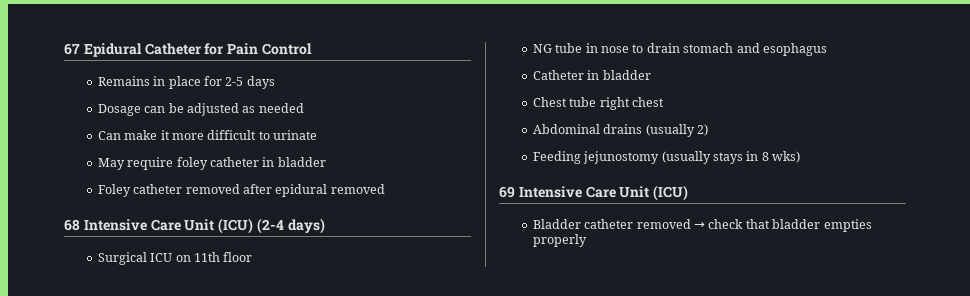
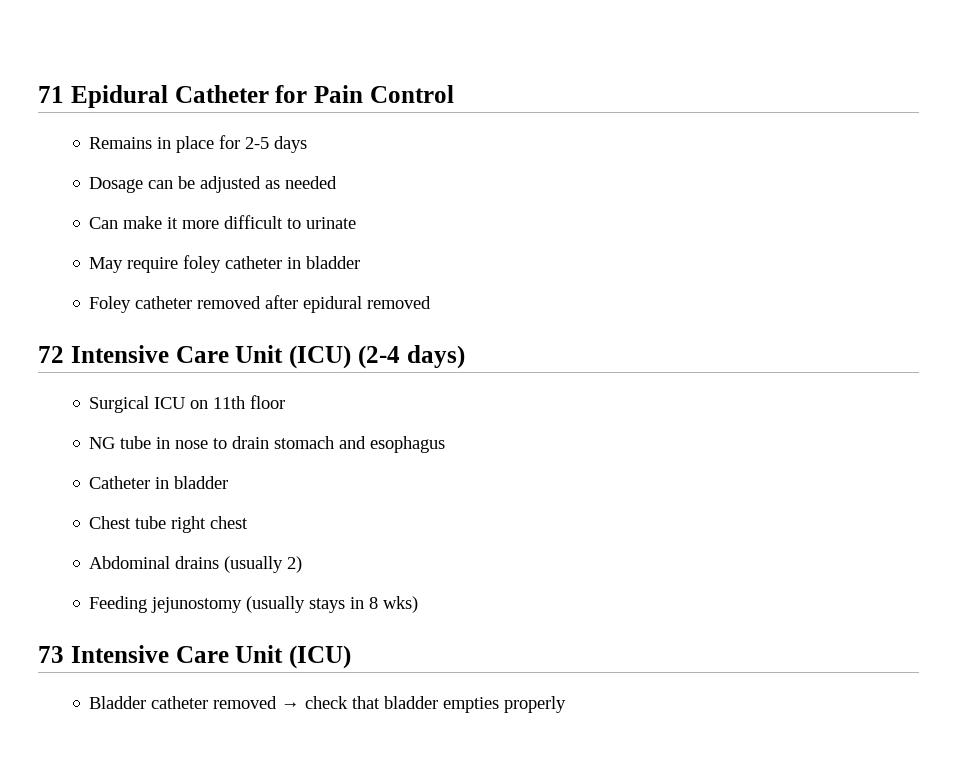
[64,43,80,55] 67 -> [38,86,64,103] 71
[64,219,80,231] 68 -> [38,346,64,363] 72
[499,186,515,198] 69 -> [38,646,64,663] 73

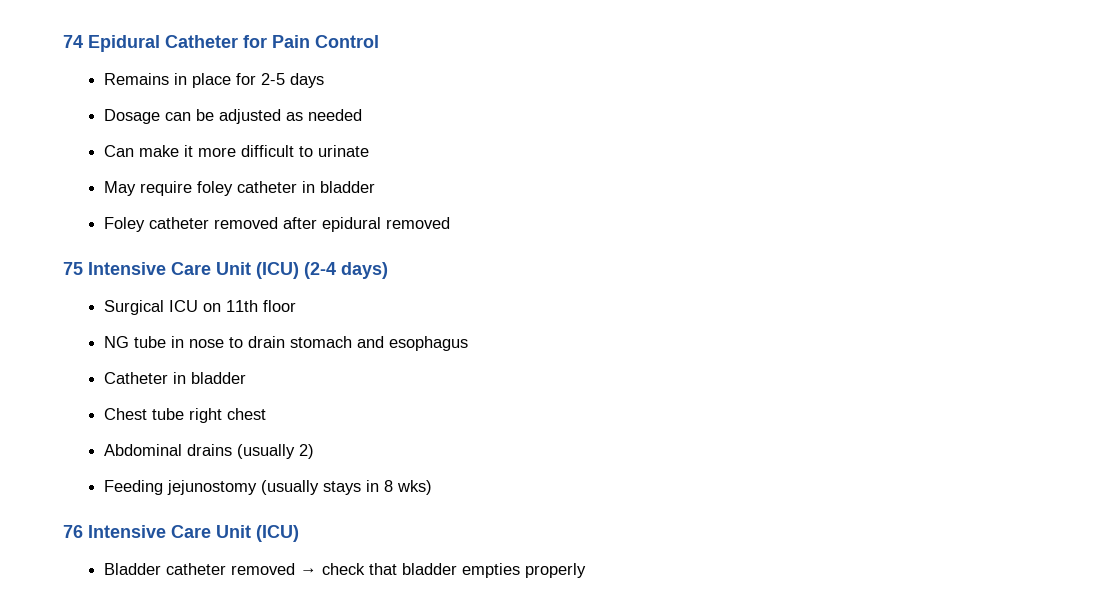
[38,86,64,103] 71 -> [63,35,83,48] 74
[38,346,64,363] 72 -> [63,262,83,275] 75
[38,646,64,663] 73 -> [63,525,83,538] 76

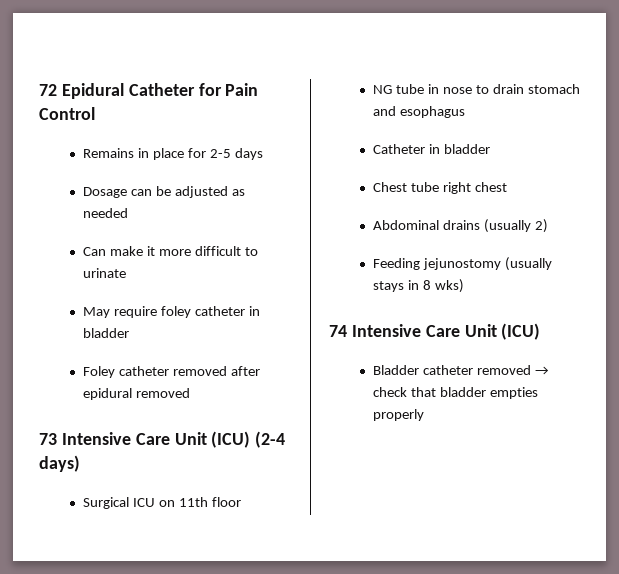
[63,35,83,48] 74 -> [39,84,57,96] 72
[63,262,83,275] 75 -> [39,433,57,445] 73
[63,525,83,538] 76 -> [329,325,347,337] 74

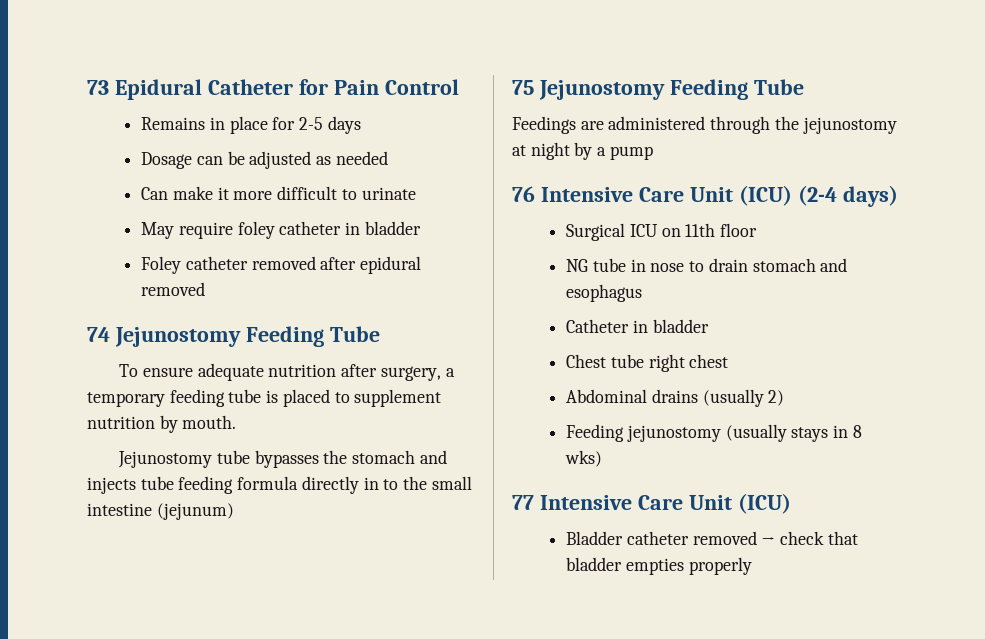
[39,84,57,96] 72 -> [87,80,109,95] 73
[39,433,57,445] 73 -> [87,326,380,347] [119,363,455,381] [87,389,442,407] [87,415,237,433] [118,450,447,468] [87,476,472,494] [87,503,234,520] [512,79,804,100] [512,116,897,134] [512,142,653,160] [512,186,535,202] 74 Jejunostomy Feeding Tube // To ensure adequate nutrition after surgery, a temporary feeding tube is placed to supplement nutrition by mouth. // Jejunostomy tube bypasses the stomach and injects tube feeding formula directly in to the small intestine (jejunum) // 75 Jejunostomy Feeding Tube // Feedings are administered through the jejunostomy at night by a pump // 76
[329,325,347,337] 74 -> [512,495,534,510] 77

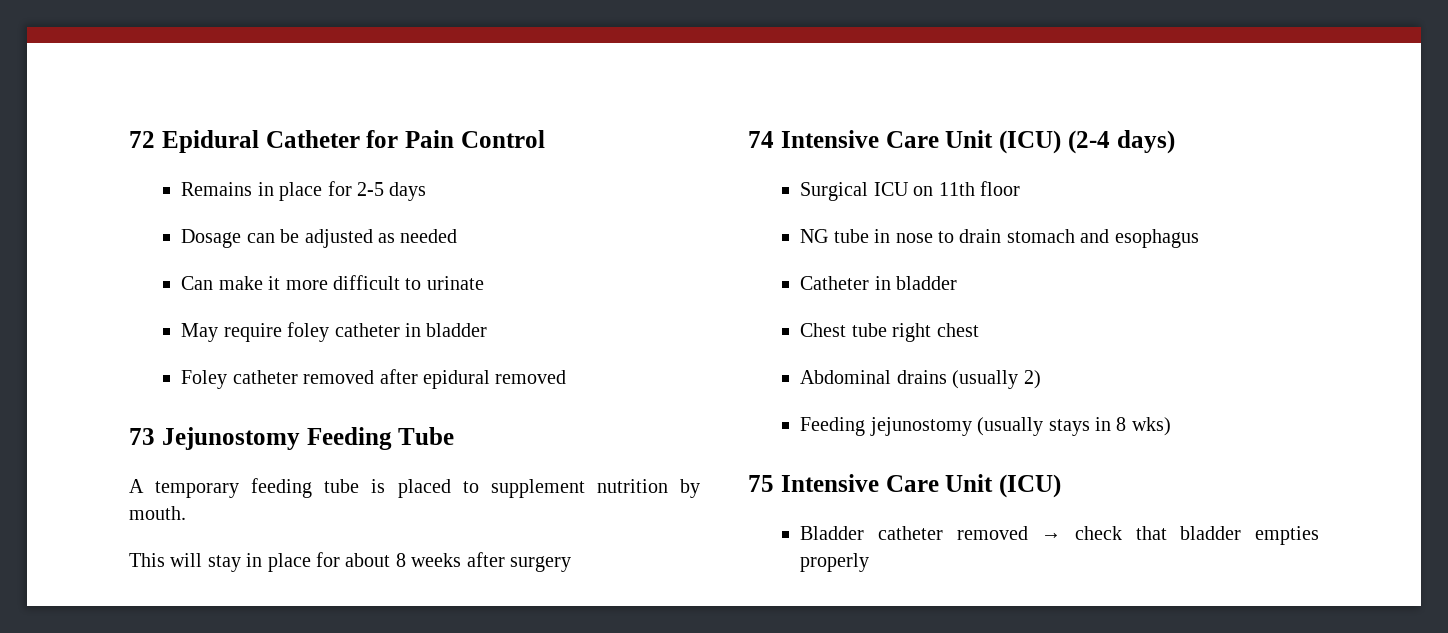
[87,80,109,95] 73 -> [129,131,155,148] 72
[87,326,380,347] [119,363,455,381] 74 Jejunostomy Feeding Tube // To ensure adequate nutrition after surgery, a -> [129,427,455,450] [129,479,144,493] 73 Jejunostomy Feeding Tube // A
[118,450,447,468] [87,476,472,494] [87,503,234,520] [512,79,804,100] [512,116,897,134] [512,142,653,160] [512,186,535,202] Jejunostomy tube bypasses the stomach and injects tube feeding formula directly in to the small intestine (jejunum) // 75 Jejunostomy Feeding Tube // Feedings are administered through the jejunostomy at night by a pump // 76 -> [129,552,571,572] [748,131,774,148] This will stay in place for about 8 weeks after surgery // 74
[512,495,534,510] 77 -> [748,475,774,492] 75

